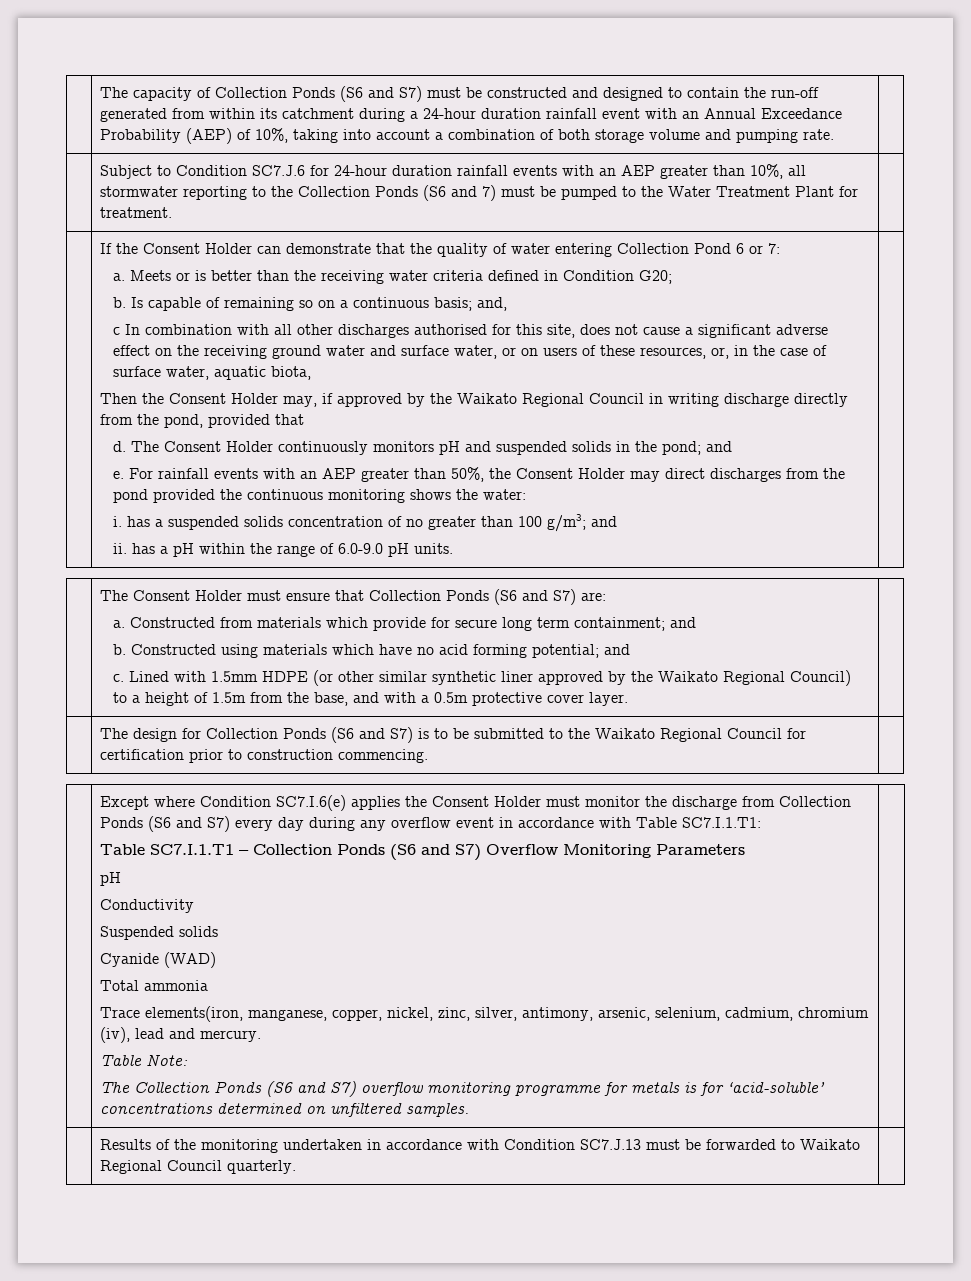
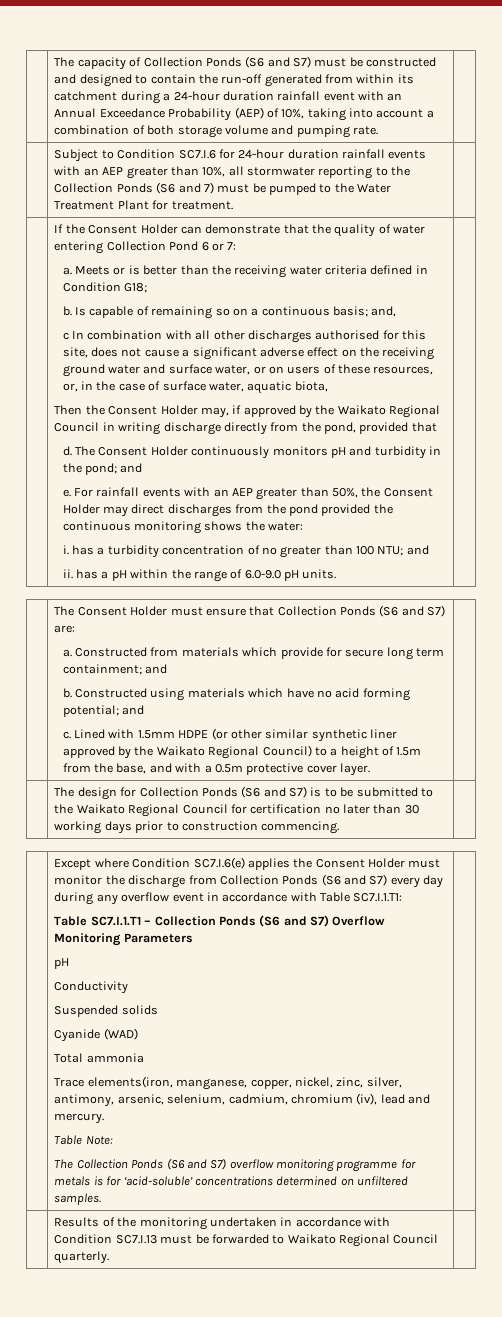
[251,165,305,176] SC7.J.6 -> [178,150,216,159] SC7.I.6
[639,270,673,284] G20; -> [124,283,148,293] G18;
[496,441,612,455] suspended solids -> [374,446,426,459] turbidity
[168,516,284,530] suspended solids -> [107,545,159,558] turbidity
[547,514,587,532] g/m3; -> [377,546,404,556] NTU;
(184, 754) none -> [324,804,419,814] [54,821,132,834] no later than 30 working days
[579,1139,641,1150] SC7.J.13 -> [115,1235,157,1244] SC7.I.13

